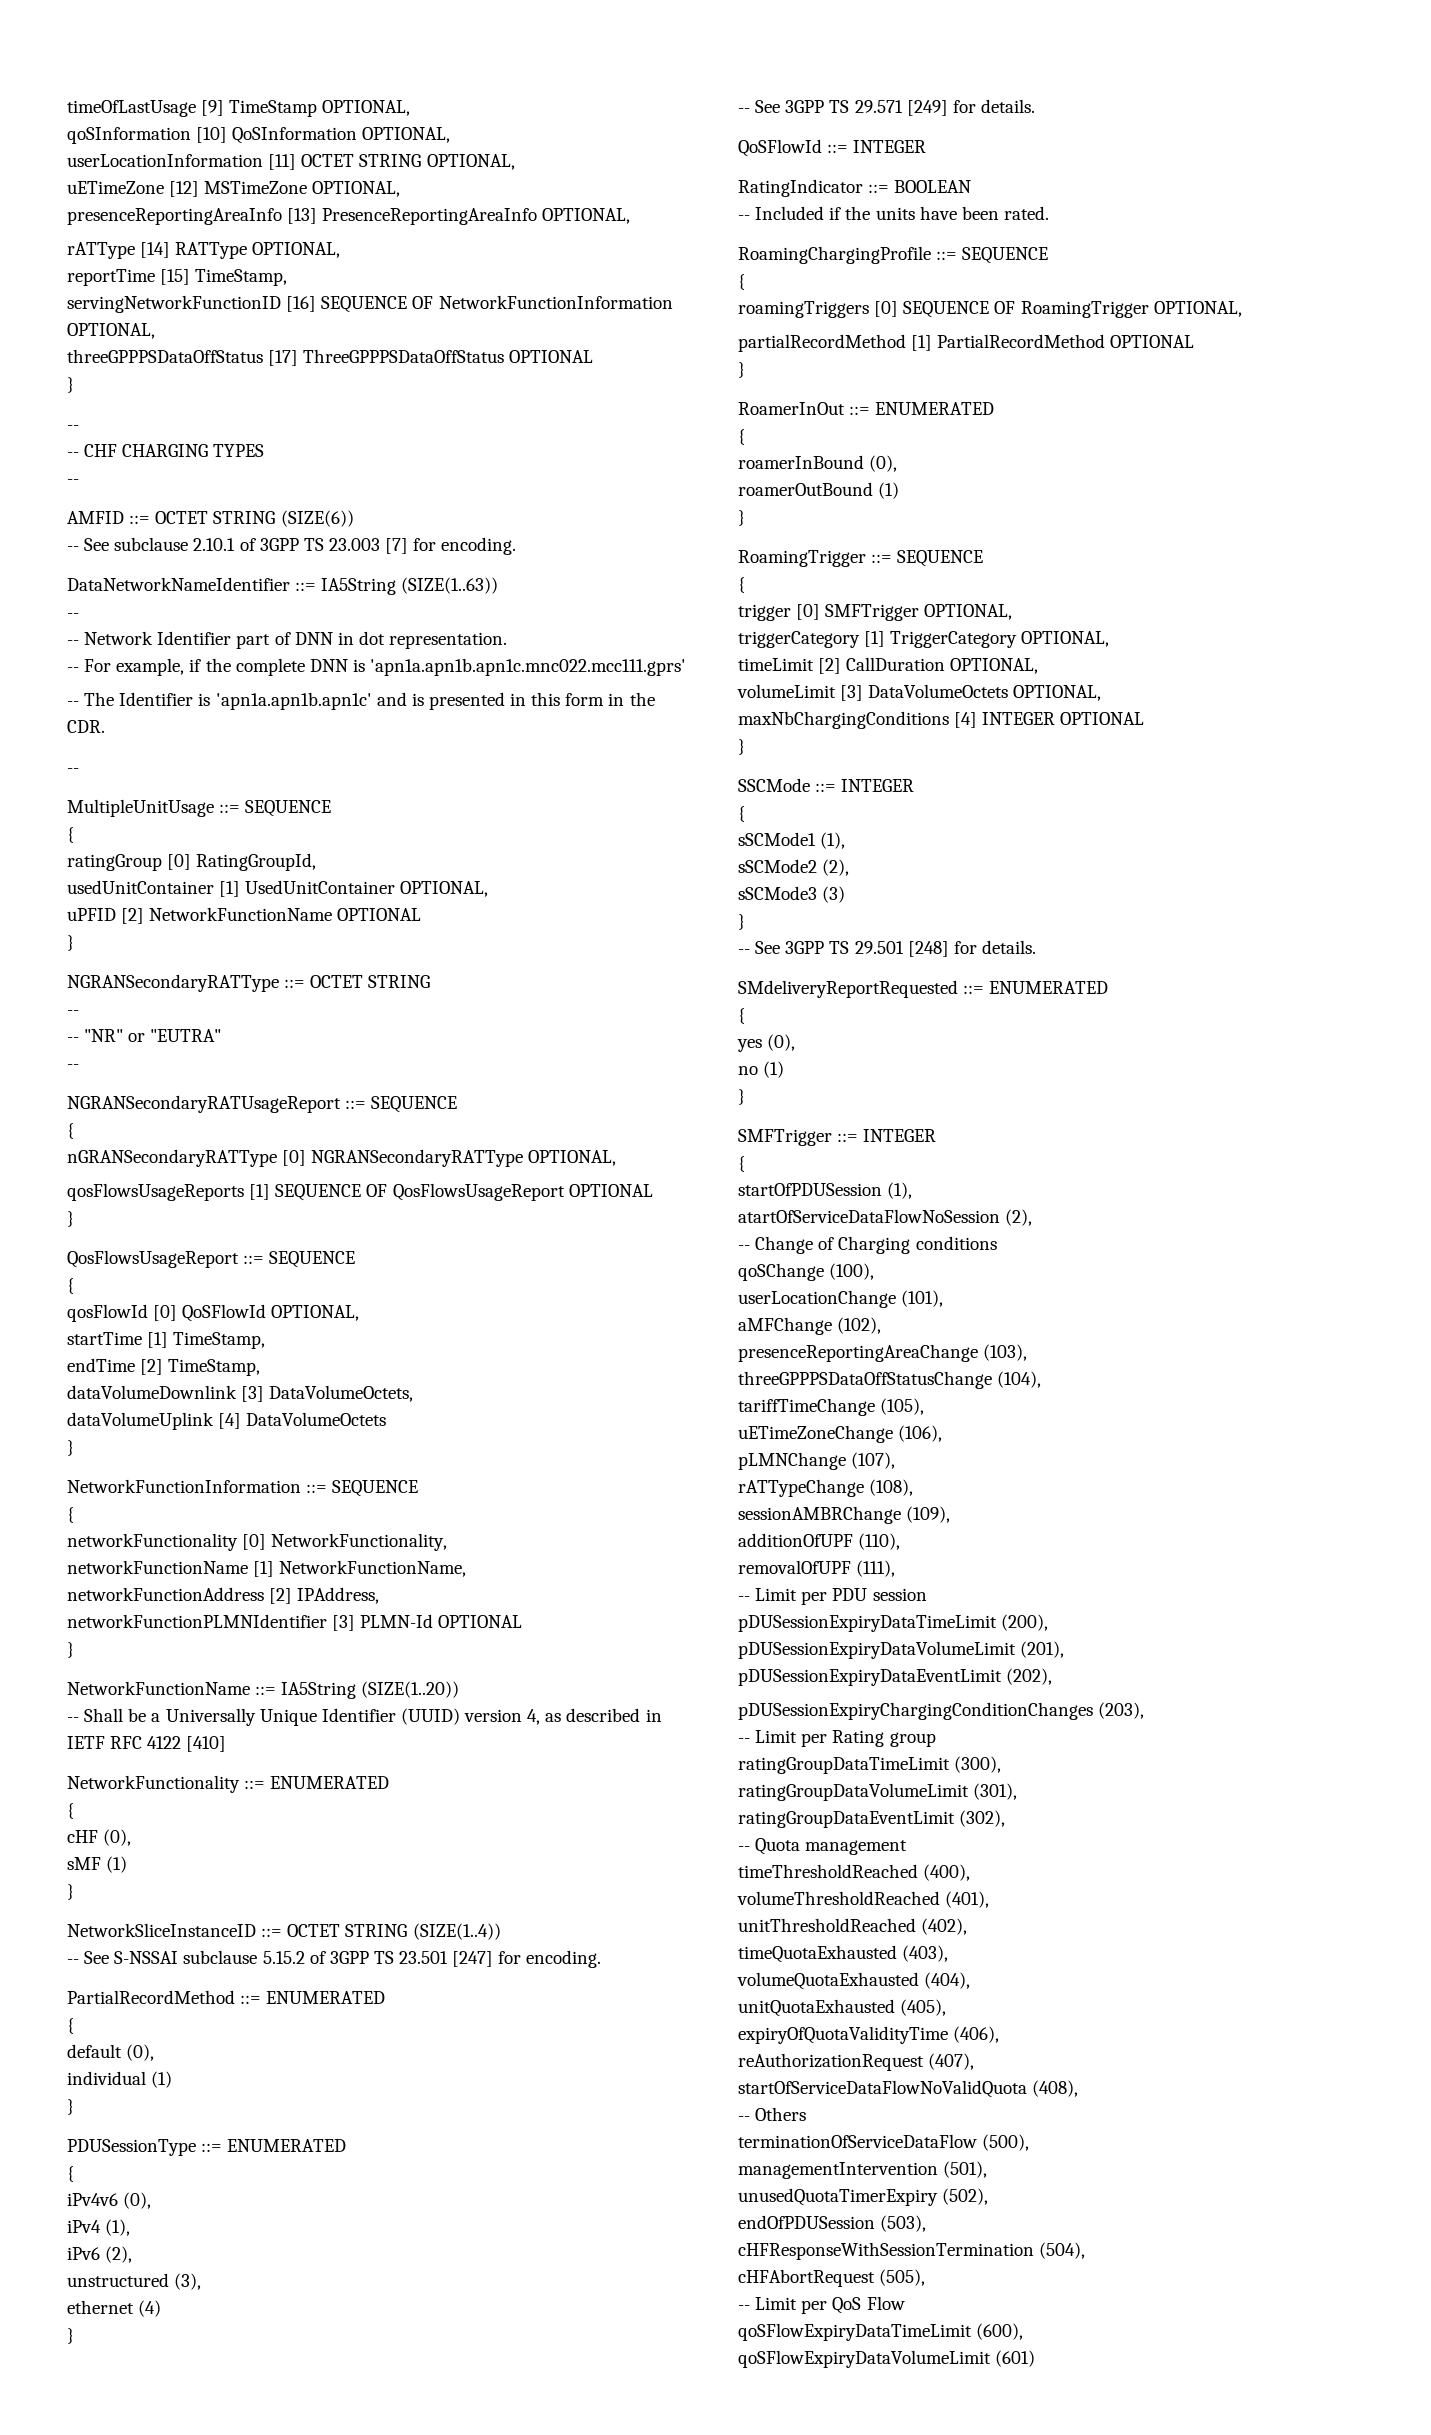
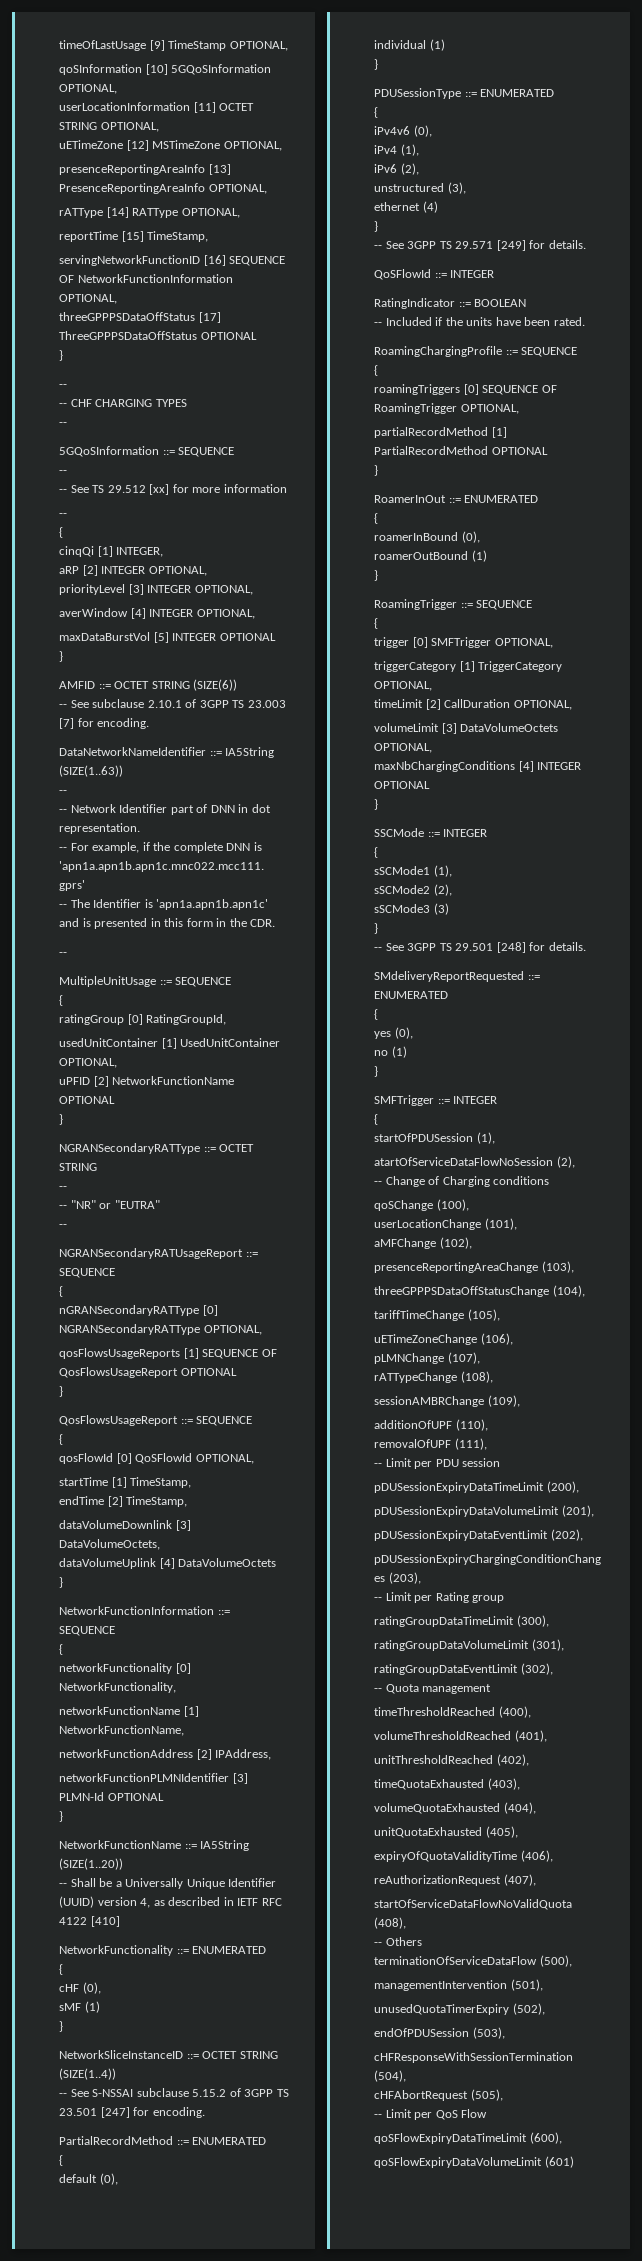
[232,127,358,144] QoSInformation -> [171,64,272,75] 5GQoSInformation
(79, 481) none -> [59,446,235,457] [59,470,67,474] [59,484,287,495] [59,513,67,517] [59,527,63,538] [59,546,164,557] [59,565,207,576] [59,584,253,595] [59,608,255,619] [59,632,276,643] [59,651,63,662] // 5GQoSInformation ::= SEQUENCE // -- // -- See TS 29.512 [xx] for more information // -- // { // cinqQi [1] INTEGER, // aRP [2] INTEGER OPTIONAL, // priorityLevel [3] INTEGER OPTIONAL, // averWindow [4] INTEGER OPTIONAL, // maxDataBurstVol [5] INTEGER OPTIONAL // }

